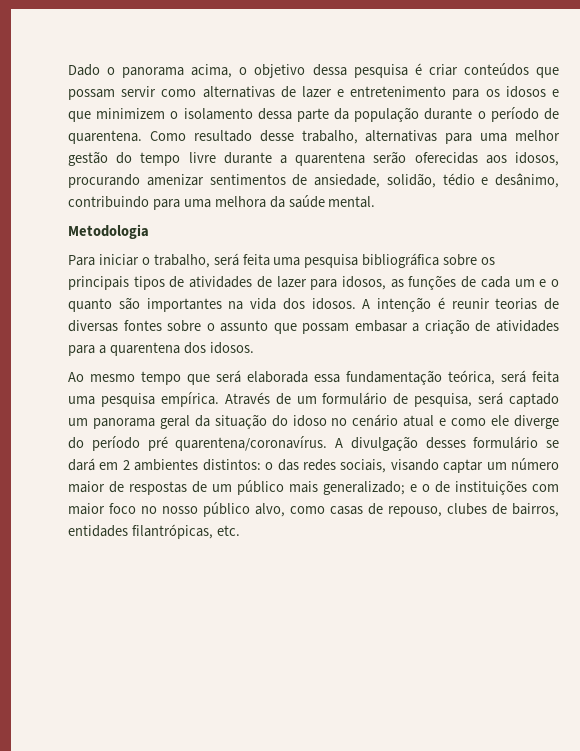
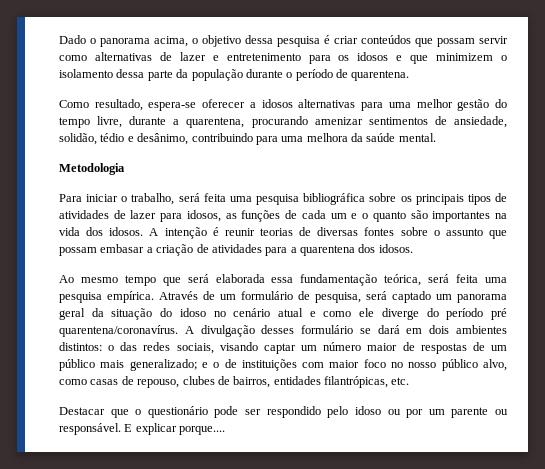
[149,130,358,144] Como resultado desse trabalho, -> [59,99,293,111] // Como resultado, espera-se oferecer a idosos
[188,152,216,163] livre -> [97,116,123,128] livre,
[295,151,559,166] quarentena serão oferecidas aos idosos, -> [186,117,245,128] quarentena,
[122,460,130,470] 2 -> [429,325,450,334] dois
(240, 530) none -> [59,406,509,418] [59,423,226,435] // Destacar que o questionário pode ser respondido pelo idoso ou por um parente ou responsável. E explicar porque....

